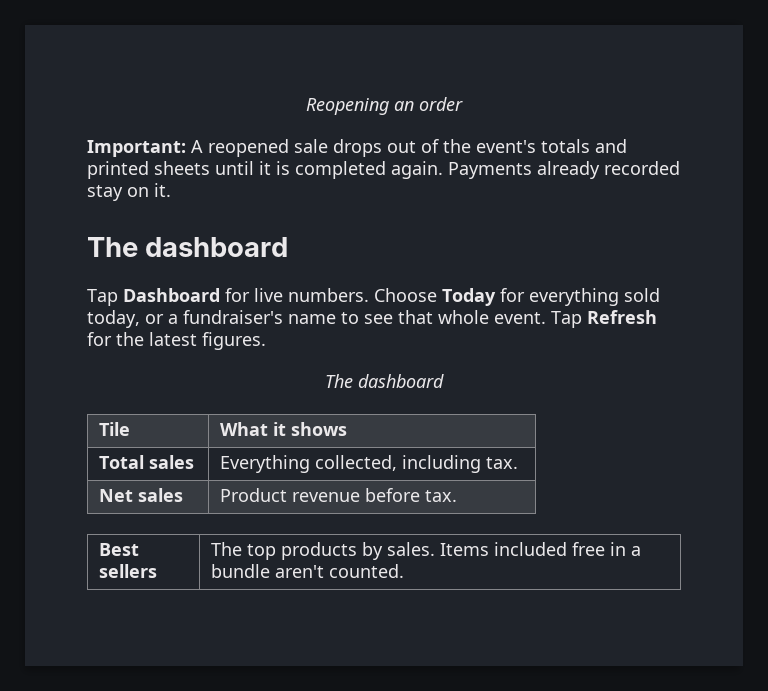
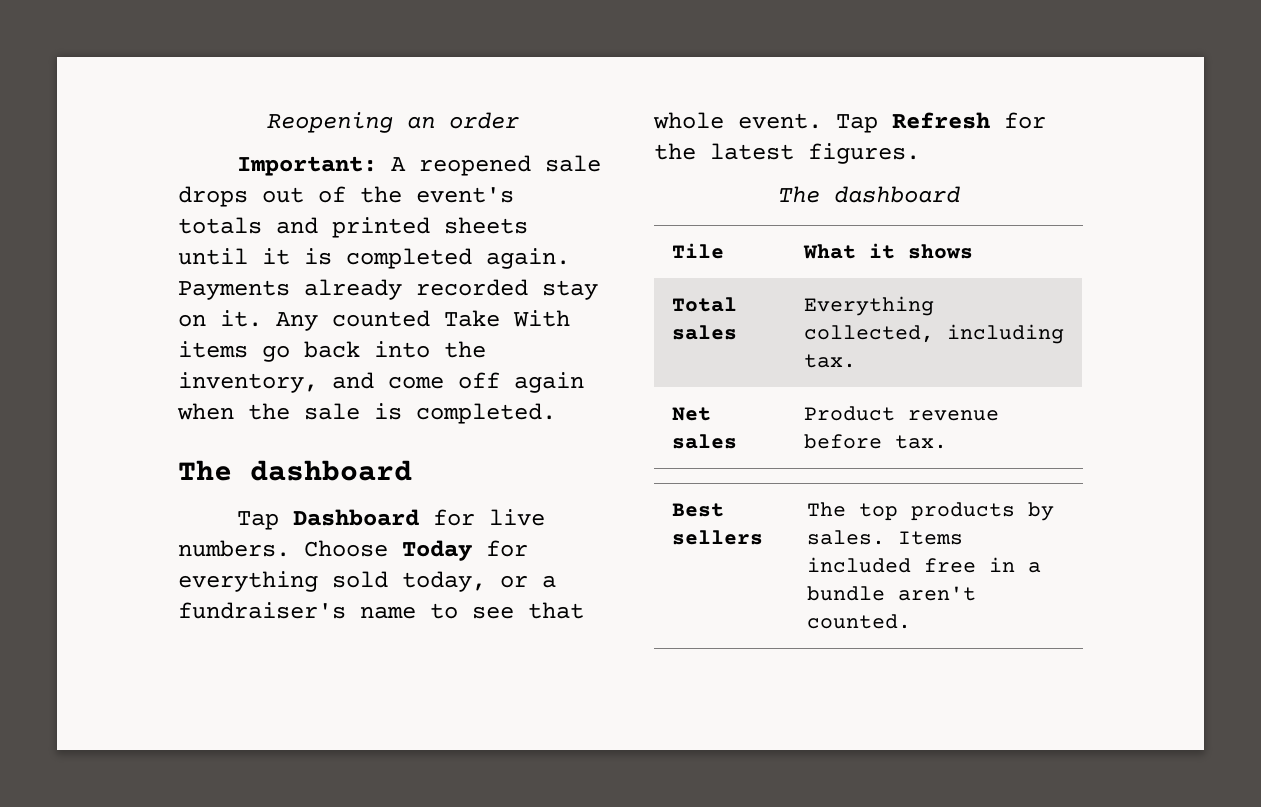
(171, 190) none -> [276,310,570,331] [178,341,486,362] [178,372,584,393] [177,403,556,424] Any counted Take With items go back into the inventory, and come off again when the sale is completed.

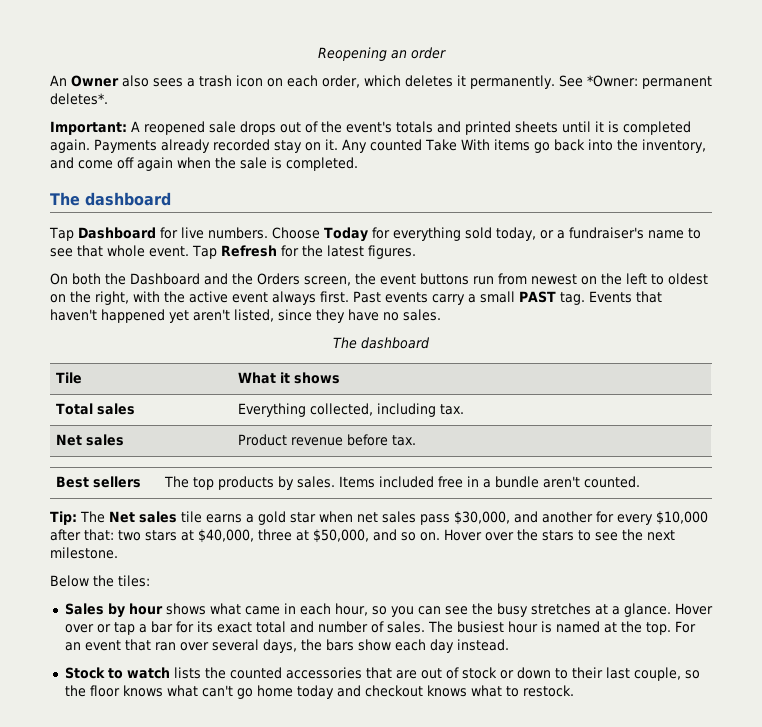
(519, 120) none -> [50,75,712,89] [50,93,108,105] // An Owner also sees a trash icon on each order, which deletes it permanently. See *Owner: permanent deletes*.
(920, 153) none -> [50,273,708,286] [50,291,662,305] [50,309,441,323] // On both the Dashboard and the Orders screen, the event buttons run from newest on the left to oldest on the right, with the active event always first. Past events carry a small PAST tag. Events that haven't happened yet aren't listed, since they have no sales.
(912, 621) none -> [50,511,708,525] [50,529,675,543] [50,547,118,559] [50,575,150,587] [64,603,713,618] [64,621,696,635] [64,639,509,653] [64,667,700,681] [64,685,574,699] // Tip: The Net sales tile earns a gold star when net sales pass $30,000, and another for every $10,000 after that: two stars at $40,000, three at $50,000, and so on. Hover over the stars to see the next milestone. // Below the tiles: // Sales by hour shows what came in each hour, so you can see the busy stretches at a glance. Hover over or tap a bar for its exact total and number of sales. The busiest hour is named at the top. For an event that ran over several days, the bars show each day instead. // Stock to watch lists the counted accessories that are out of stock or down to their last couple, so the floor knows what can't go home today and checkout knows what to restock.

